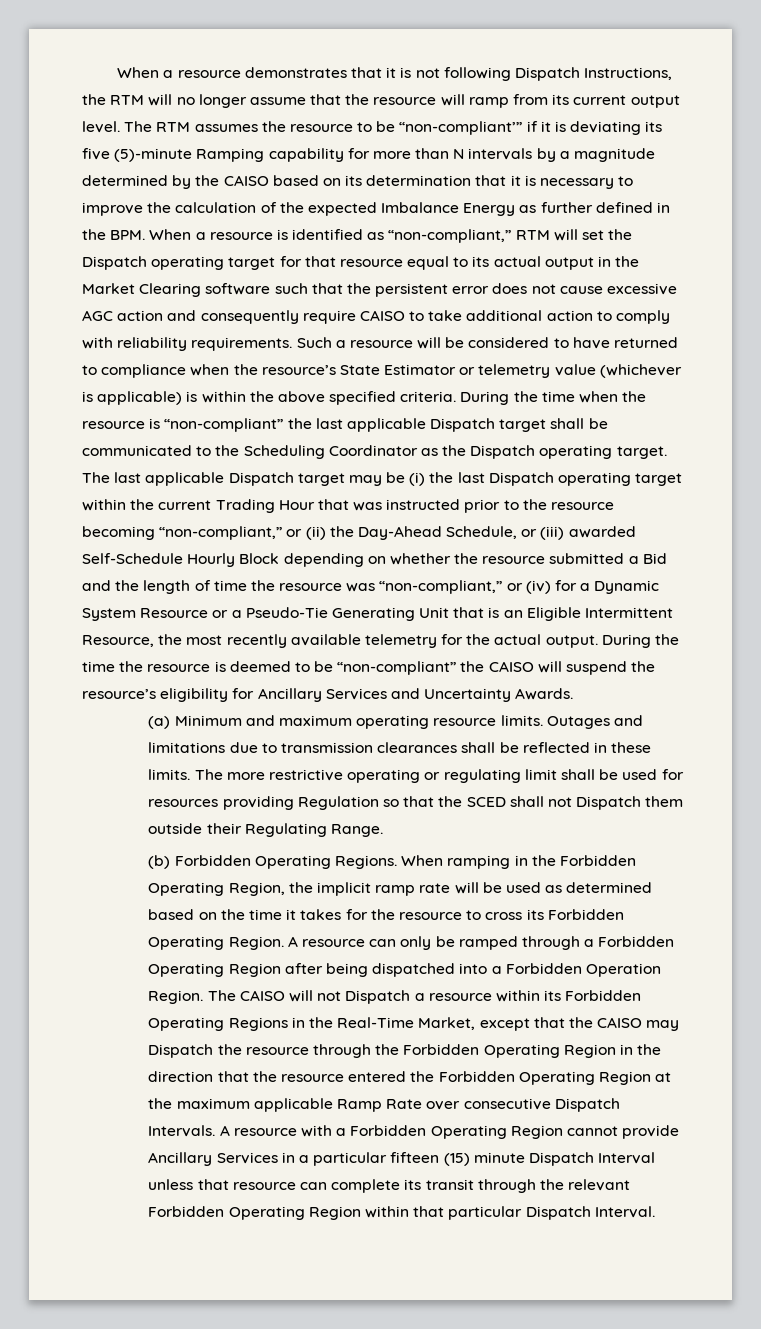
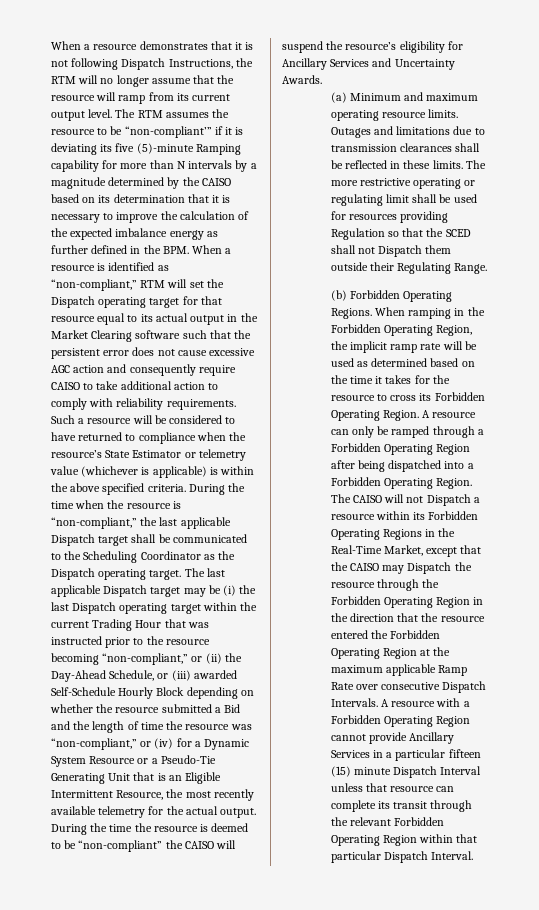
[381,202,516,216] Imbalance Energy -> [115,228,204,240] imbalance energy
[164,418,284,432] “non-compliant” -> [51,517,137,529] “non-compliant,”
[585,963,661,977] Operation -> [383,478,433,489] Operating

